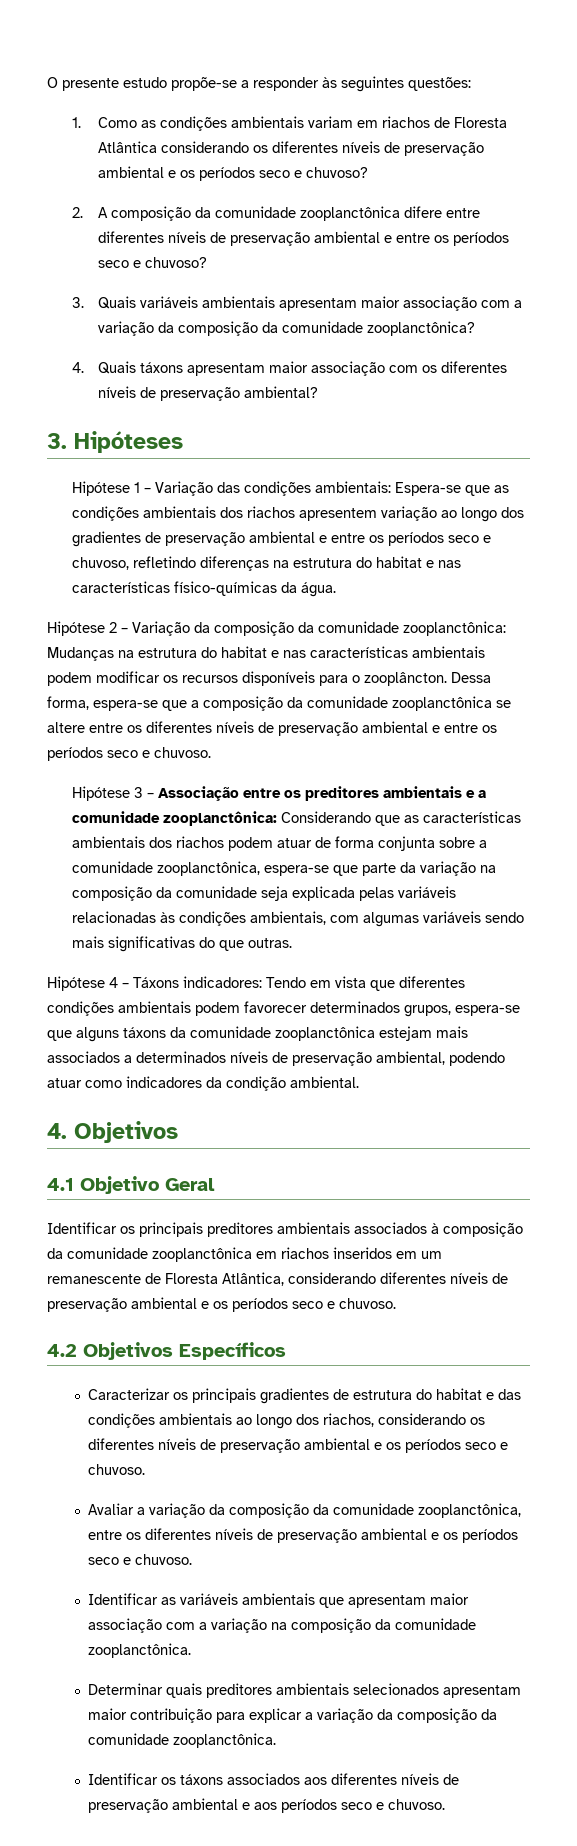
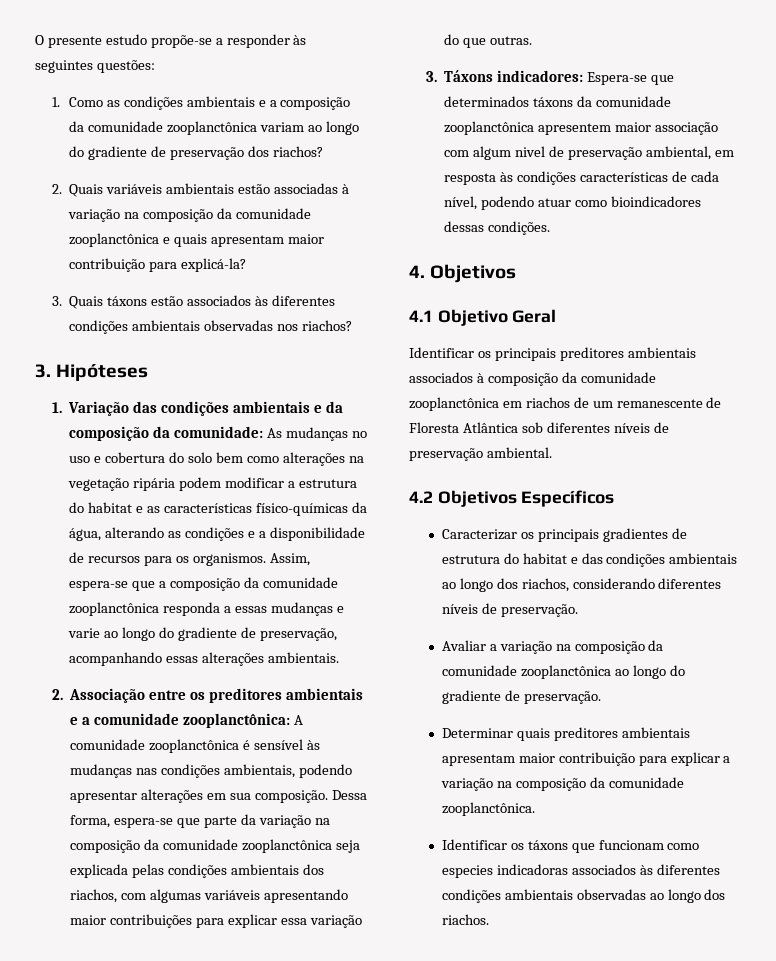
[307,116,507,128] [97,141,484,156] [97,166,368,181] [72,206,480,221] [97,231,509,246] [97,257,207,268] [72,296,522,311] [97,321,475,336] [72,361,507,376] [97,386,318,401] [47,431,183,453] [72,481,510,496] [72,506,525,522] [72,531,492,547] [72,556,462,571] variam em riachos de Floresta Atlântica considerando os diferentes níveis de preservação ambiental e os períodos seco e chuvoso? // 2. A composição da comunidade zooplanctônica difere entre diferentes níveis de preservação ambiental e entre os períodos seco e chuvoso? // 3. Quais variáveis ambientais apresentam maior associação com a variação da composição da comunidade zooplanctônica? // 4. Quais táxons apresentam maior associação com os diferentes níveis de preservação ambiental? // 3. Hipóteses // Hipótese 1 – Variação das condições ambientais: Espera-se que as condições ambientais dos riachos apresentem variação ao longo dos gradientes de preservação ambiental e entre os períodos seco e chuvoso, refletindo diferenças na estrutura do habitat e nas -> [258,97,351,110] [68,121,359,135] [68,146,323,160] [51,183,349,197] [68,208,311,222] [69,233,324,247] [69,258,247,272] [51,295,335,309] [69,320,352,334] [35,364,149,381] [51,401,343,416] [69,426,367,441] [69,452,364,466] [68,477,357,491] [69,502,160,513] e a composição da comunidade zooplanctônica variam ao longo do gradiente de preservação dos riachos? // 2. Quais variáveis ambientais estão associadas à variação na composição da comunidade zooplanctônica e quais apresentam maior contribuição para explicá-la? // 3. Quais táxons estão associados às diferentes condições ambientais observadas nos riachos? // 3. Hipóteses // 1. Variação das condições ambientais e da composição da comunidade: As mudanças no uso e cobertura do solo bem como alterações na vegetação ripária podem modificar a estrutura do habitat e as
[301,582,337,597] [47,621,506,636] [47,646,485,661] [47,671,491,686] [47,696,89,710] água. // Hipótese 2 – Variação da composição da comunidade zooplanctônica: Mudanças na estrutura do habitat e nas características ambientais podem modificar os recursos disponíveis para o zooplâncton. Dessa forma, -> [69,527,365,541] [69,552,310,566] água, alterando as condições e a disponibilidade de recursos para os organismos. Assim,
[496,700,511,708] [47,721,497,736] [47,747,211,761] [72,786,155,801] se altere entre os diferentes níveis de preservação ambiental e entre os períodos seco e chuvoso. // Hipótese 3 – -> [163,602,344,616] [68,627,337,641] [69,652,339,666] [51,689,63,700] responda a essas mudanças e varie ao longo do gradiente de preservação, acompanhando essas alterações ambientais. // 2.
[281,811,522,826] [72,836,488,851] [72,861,261,876] Considerando que as características ambientais dos riachos podem atuar de forma conjunta sobre a comunidade zooplanctônica, -> [293,715,303,725] [70,739,320,753] [70,764,352,778] [70,789,367,803] [70,815,111,828] A comunidade zooplanctônica é sensível às mudanças nas condições ambientais, podendo apresentar alterações em sua composição. Dessa forma,
(258, 892) none -> [241,839,332,853] zooplanctônica
[398,886,457,898] [72,911,525,927] [72,936,293,952] [47,976,465,991] [47,1001,520,1017] [47,1026,468,1042] [47,1051,505,1066] [47,1076,359,1091] variáveis relacionadas às condições ambientais, com algumas variáveis sendo mais significativas do que outras. // Hipótese 4 – Táxons indicadores: Tendo em vista que diferentes condições ambientais podem favorecer determinados grupos, espera-se que alguns táxons da comunidade zooplanctônica estejam mais associados a determinados níveis de preservação ambiental, podendo atuar como indicadores da condição ambiental. -> [168,864,324,878] [70,889,348,903] [70,914,362,928] [444,34,533,48] [425,70,674,85] [444,96,671,107] [444,121,718,135] [444,146,734,160] [444,171,719,185] [444,196,701,210] [444,221,551,235] condições ambientais dos riachos, com algumas variáveis apresentando maior contribuições para explicar essa variação do que outras. // 3. Táxons indicadores: Espera-se que determinados táxons da comunidade zooplanctônica apresentem maior associação com algum nivel de preservação ambiental, em resposta às condições características de cada nível, podendo atuar como bioindicadores dessas condições.
[333,1247,417,1259] inseridos em -> [573,397,589,408] de
[222,1272,508,1286] [47,1297,396,1312] Atlântica, considerando diferentes níveis de preservação ambiental e os períodos seco e chuvoso. -> [462,422,669,433] [409,447,552,461] Atlântica sob diferentes níveis de preservação ambiental.
[470,1417,486,1425] [88,1438,509,1453] [88,1464,146,1475] os diferentes níveis de preservação ambiental e os períodos seco e chuvoso. -> [658,578,722,589] [441,603,578,617] diferentes níveis de preservação.
[209,1503,522,1518] [88,1528,519,1543] [88,1554,193,1565] [88,1593,470,1608] [88,1618,196,1633] da composição da comunidade zooplanctônica, entre os diferentes níveis de preservação ambiental e os períodos seco e chuvoso. // Identificar as variáveis ambientais que apresentam maior associação com -> [555,640,664,654] [441,665,685,679] [441,690,601,704] [441,727,690,741] [441,752,720,766] na composição da comunidade zooplanctônica ao longo do gradiente de preservação. // Determinar quais preditores ambientais apresentam maior contribuição para explicar
[88,1683,522,1698] [88,1708,498,1723] [88,1733,277,1748] [88,1773,460,1785] [88,1798,446,1813] Determinar quais preditores ambientais selecionados apresentam maior contribuição para explicar a variação da composição da comunidade zooplanctônica. // Identificar os táxons associados aos diferentes níveis de preservação ambiental e aos períodos seco e chuvoso. -> [441,839,700,853] [441,864,720,878] [441,889,726,903] [441,914,489,925] Identificar os táxons que funcionam como especies indicadoras associados às diferentes condições ambientais observadas ao longo dos riachos.

